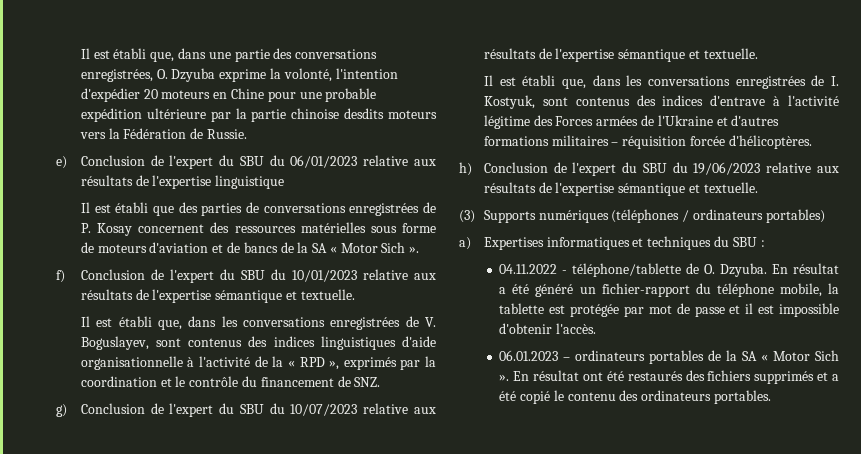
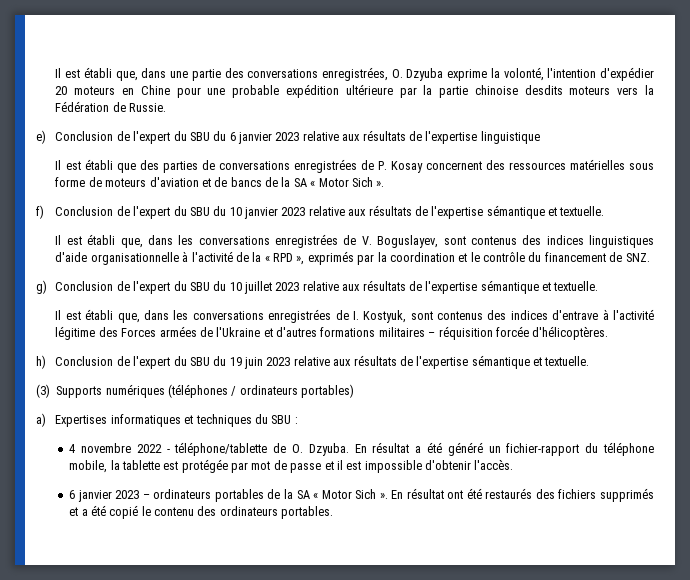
[290,155,358,168] 06/01/2023 -> [229,132,300,144] 6 janvier 2023
[291,270,357,282] 10/01/2023 -> [229,207,306,219] 10 janvier 2023
[290,404,358,416] 10/07/2023 -> [229,281,300,294] 10 juillet 2023
[693,162,761,175] 19/06/2023 -> [229,357,291,369] 19 juin 2023
[499,264,558,274] 04.11.2022 -> [69,443,162,453] 4 novembre 2022
[499,350,559,361] 06.01.2023 -> [69,490,140,502] 6 janvier 2023

